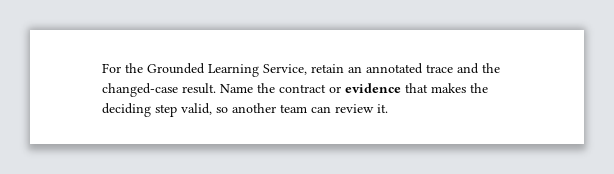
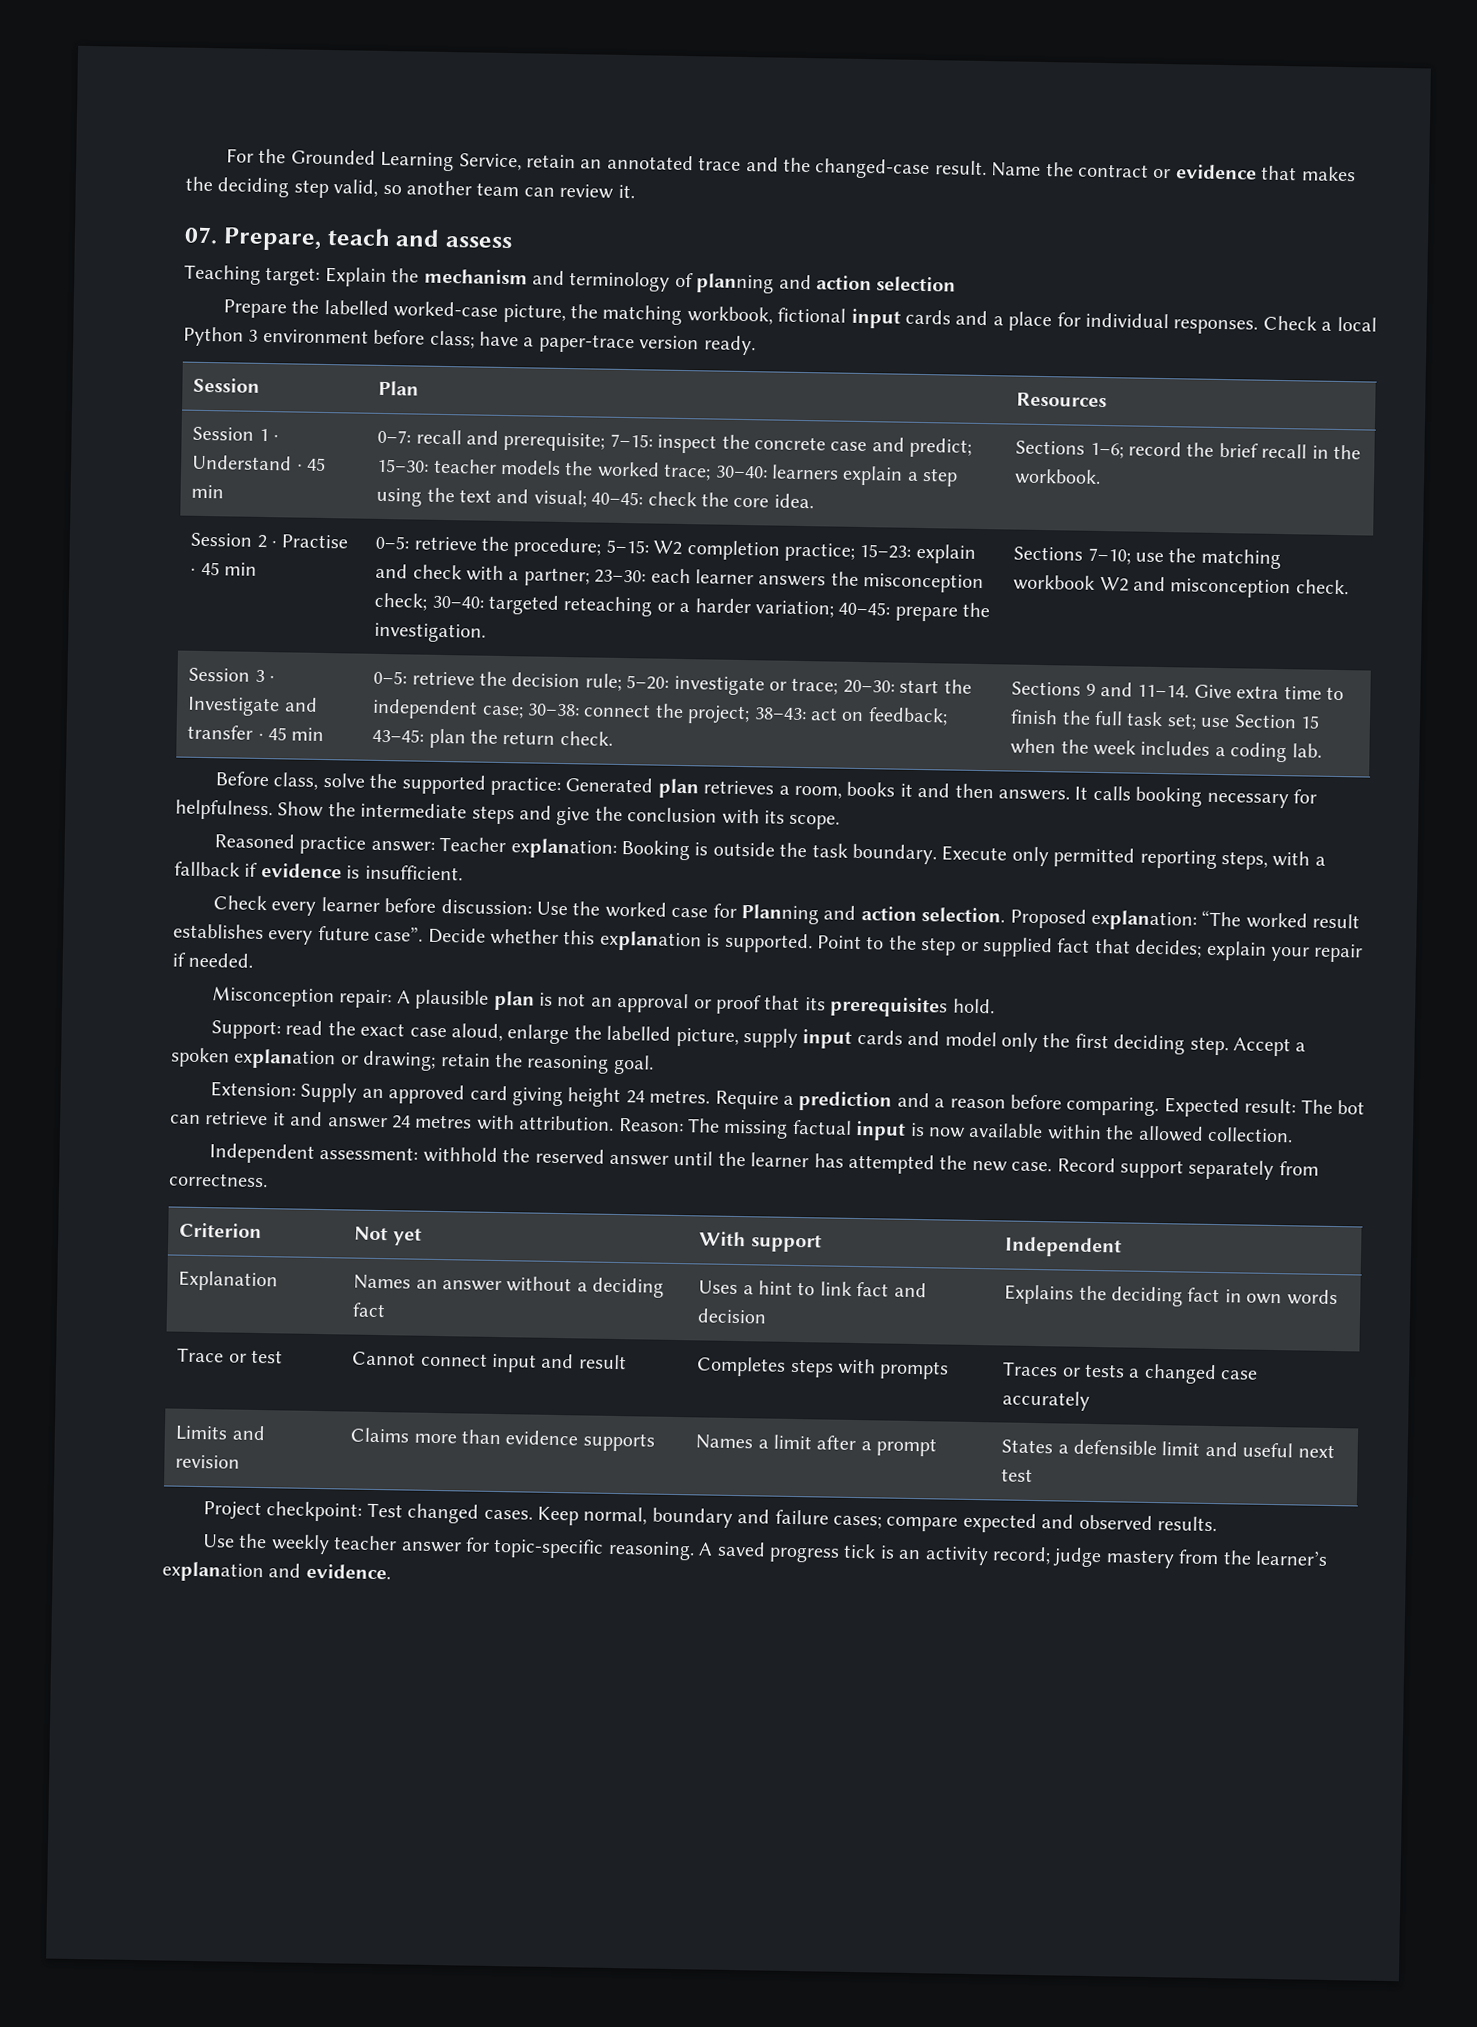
(388, 108) none -> [184,226,512,251] [184,264,957,294] [222,299,1377,335] [183,326,756,356] [193,377,261,393] [378,380,420,396] [1016,392,1108,408] [192,426,280,442] [192,454,327,472] [191,484,225,499] [377,429,973,458] [377,458,959,487] [376,487,814,509] [1015,440,1362,460] [1014,468,1102,485] [190,532,349,549] [190,561,258,576] [375,535,976,564] [375,563,985,594] [374,592,991,622] [374,622,487,643] [1013,546,1281,570] [1013,574,1349,599] [188,667,276,683] [187,696,318,717] [187,724,325,742] [373,670,972,696] [372,698,948,726] [372,728,613,749] [1011,681,1345,701] [1010,709,1321,730] [1010,738,1322,763] [214,771,1317,809] [175,799,841,830] [213,833,1326,870] [174,861,463,881] [212,895,1361,931] [173,923,1364,963] [172,952,254,968] [211,986,995,1018] [210,1020,1307,1057] [171,1047,654,1075] [209,1081,1365,1118] [170,1111,1293,1143] [208,1143,1319,1181] [169,1172,268,1188] [179,1222,263,1239] [354,1226,422,1246] [699,1231,822,1253] [1004,1236,1123,1258] [178,1270,279,1292] [353,1274,665,1298] [352,1302,387,1318] [698,1280,927,1298] [697,1308,768,1324] [1004,1284,1338,1307] [177,1347,284,1364] [352,1351,627,1373] [696,1356,950,1380] [1002,1361,1259,1385] [1002,1390,1091,1411] [175,1425,266,1441] [175,1454,241,1469] [350,1427,655,1452] [695,1434,938,1457] [1001,1439,1335,1459] [1001,1468,1034,1483] [202,1501,1217,1534] [201,1533,1328,1569] [162,1561,391,1583] // 07. Prepare, teach and assess // Teaching target: Explain the mechanism and terminology of planning and action selection // Prepare the labelled worked-case picture, the matching workbook, fictional input cards and a place for individual responses. Check a local Python 3 environment before class; have a paper-trace version ready. // Session | Plan | Resources // Session 1 · Understand · 45 min | 0–7: recall and prerequisite; 7–15: inspect the concrete case and predict; 15–30: teacher models the worked trace; 30–40: learners explain a step using the text and visual; 40–45: check the core idea. | Sections 1–6; record the brief recall in the workbook. // Session 2 · Practise · 45 min | 0–5: retrieve the procedure; 5–15: W2 completion practice; 15–23: explain and check with a partner; 23–30: each learner answers the misconception check; 30–40: targeted reteaching or a harder variation; 40–45: prepare the investigation. | Sections 7–10; use the matching workbook W2 and misconception check. // Session 3 · Investigate and transfer · 45 min | 0–5: retrieve the decision rule; 5–20: investigate or trace; 20–30: start the independent case; 30–38: connect the project; 38–43: act on feedback; 43–45: plan the return check. | Sections 9 and 11–14. Give extra time to finish the full task set; use Section 15 when the week includes a coding lab. // Before class, solve the supported practice: Generated plan retrieves a room, books it and then answers. It calls booking necessary for helpfulness. Show the intermediate steps and give the conclusion with its scope. // Reasoned practice answer: Teacher explanation: Booking is outside the task boundary. Execute only permitted reporting steps, with a fallback if evidence is insufficient. // Check every learner before discussion: Use the worked case for Planning and action selection. Proposed explanation: “The worked result establishes every future case”. Decide whether this explanation is supported. Point to the step or supplied fact that decides; explain your repair if needed. // Misconception repair: A plausible plan is not an approval or proof that its prerequisites hold. // Support: read the exact case aloud, enlarge the labelled picture, supply input cards and model only the first deciding step. Accept a spoken explanation or drawing; retain the reasoning goal. // Extension: Supply an approved card giving height 24 metres. Require a prediction and a reason before comparing. Expected result: The bot can retrieve it and answer 24 metres with attribution. Reason: The missing factual input is now available within the allowed collection. // Independent assessment: withhold the reserved answer until the learner has attempted the new case. Record support separately from correctness. // Criterion | Not yet | With support | Independent // Explanation | Names an answer without a deciding fact | Uses a hint to link fact and decision | Explains the deciding fact in own words // Trace or test | Cannot connect input and result | Completes steps with prompts | Traces or tests a changed case accurately // Limits and revision | Claims more than evidence supports | Names a limit after a prompt | States a defensible limit and useful next test // Project checkpoint: Test changed cases. Keep normal, boundary and failure cases; compare expected and observed results. // Use the weekly teacher answer for topic-specific reasoning. A saved progress tick is an activity record; judge mastery from the learner’s explanation and evidence.

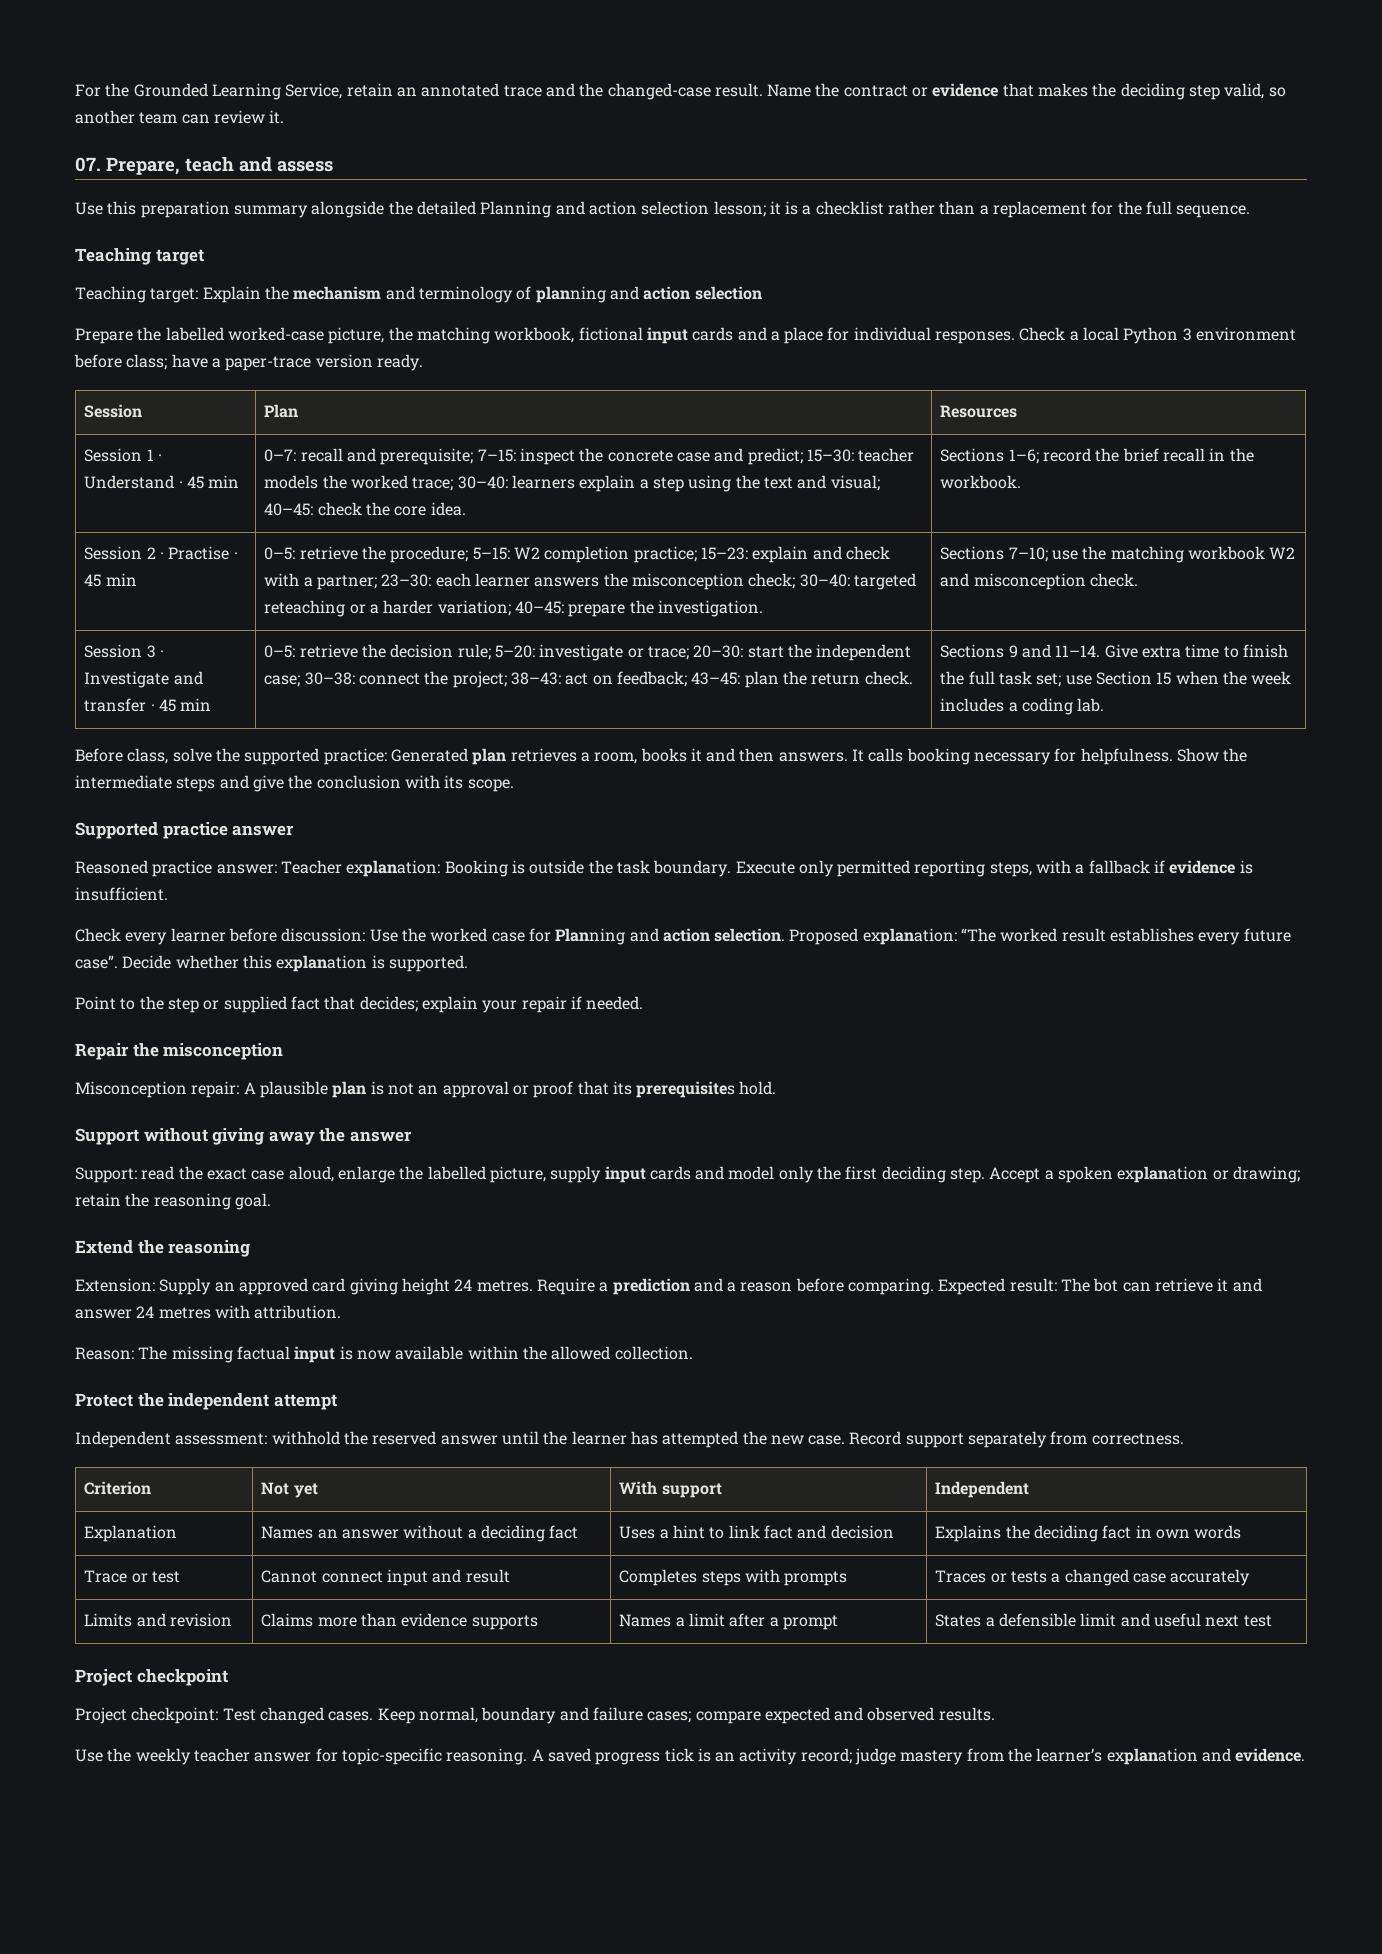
(512, 242) none -> [75,201,1251,218] [75,248,204,265] // Use this preparation summary alongside the detailed Planning and action selection lesson; it is a checklist rather than a replacement for the full sequence. // Teaching target
(841, 822) none -> [75,822,295,839] // Supported practice answer
(813, 943) none -> (468, 963) //
(254, 960) none -> [75,1043,284,1060] // Repair the misconception
(995, 1006) none -> [75,1128,412,1145] // Support without giving away the answer
(654, 1064) none -> [75,1240,251,1257] // Extend the reasoning
(615, 1123) none -> (342, 1312) //
(1293, 1134) none -> [75,1393,337,1410] // Protect the independent attempt
(1034, 1475) none -> [75,1669,228,1686] // Project checkpoint

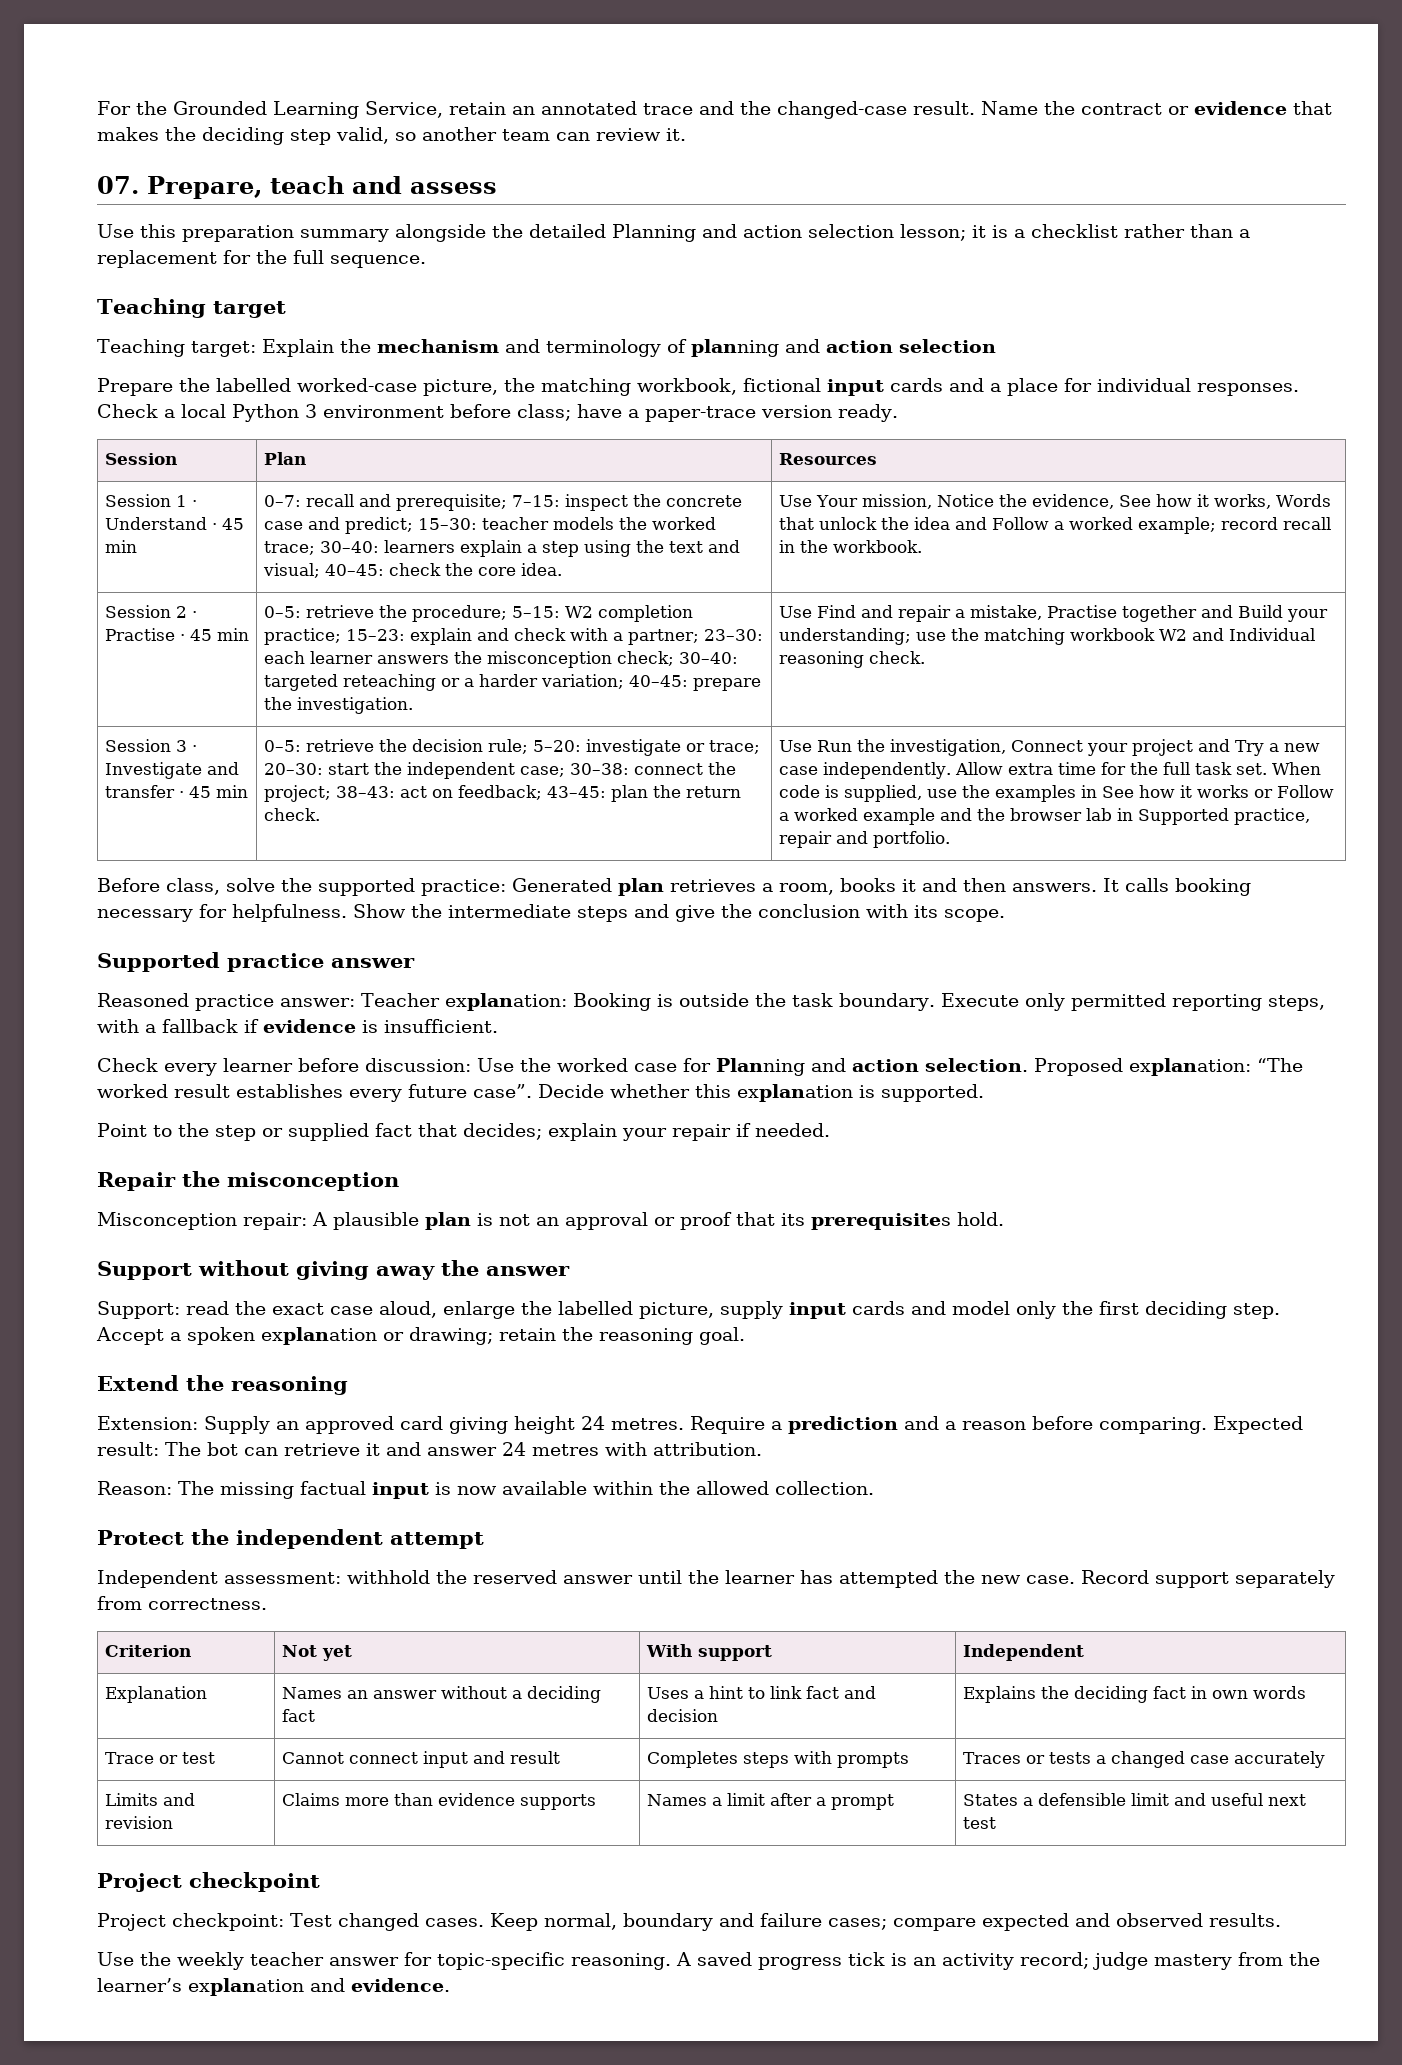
[940,448,1159,464] Sections 1–6; record the brief -> [778,494,1331,509] [778,517,1278,534] Use Your mission, Notice the evidence, See how it works, Words that unlock the idea and Follow a worked example; record
[940,546,1048,562] Sections 7–10; -> [778,605,1328,622] [778,628,911,645] Use Find and repair a mistake, Practise together and Build your understanding;
[973,573,1086,590] misconception -> [1228,628,1315,641] [778,651,864,668] Individual reasoning
[940,644,1289,658] [940,671,1292,687] [940,698,1105,715] Sections 9 and 11–14. Give extra time to finish the full task set; use Section 15 when the week includes a coding lab. -> [778,739,1320,756] [778,762,1321,779] [778,785,1334,802] [778,808,1310,825] [778,831,950,848] Use Run the investigation, Connect your project and Try a new case independently. Allow extra time for the full task set. When code is supplied, use the examples in See how it works or Follow a worked example and the browser lab in Supported practice, repair and portfolio.

